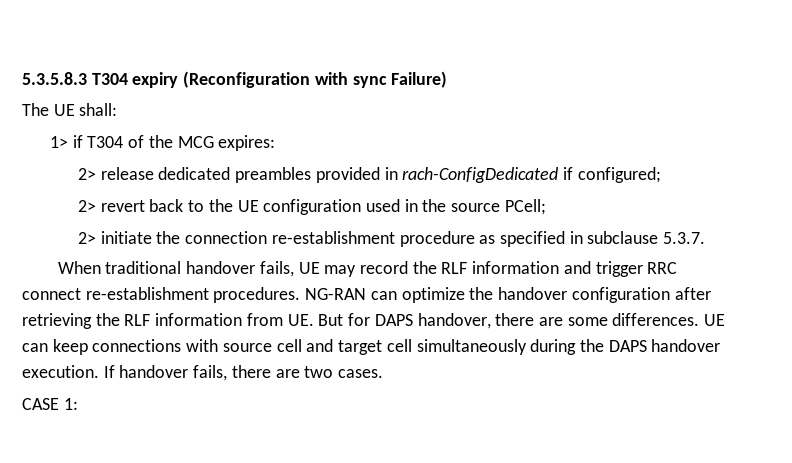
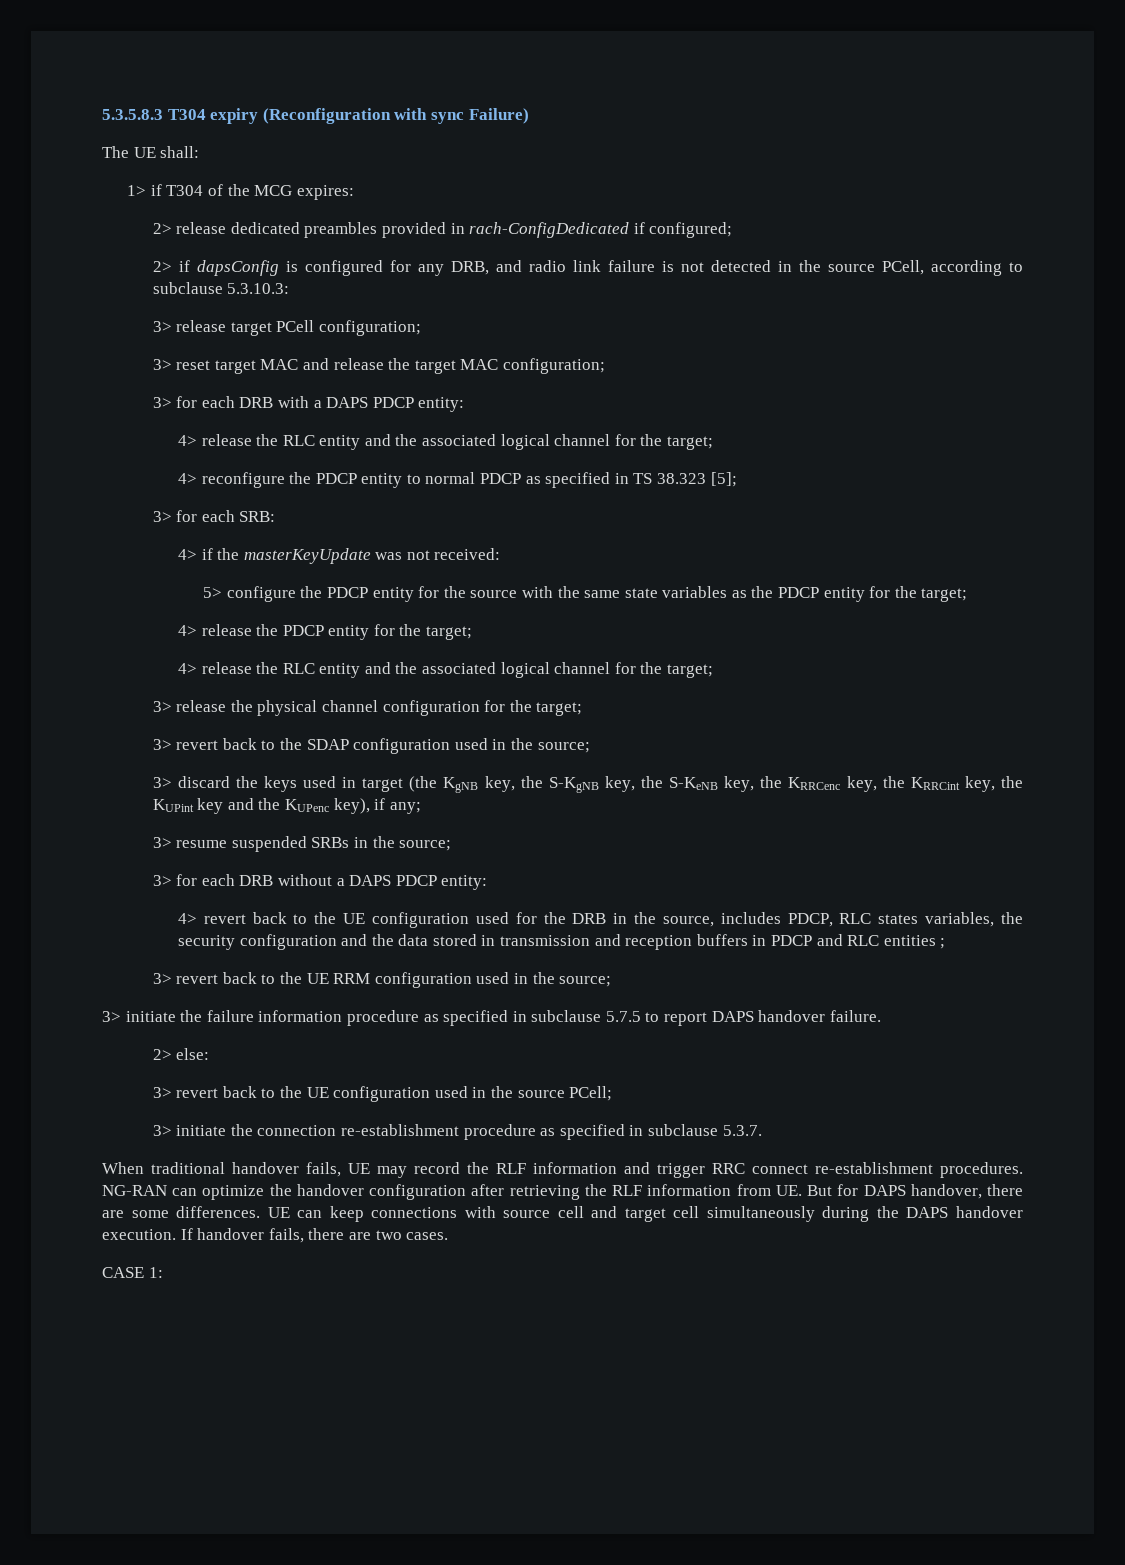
(96, 206) none -> [178,260,1023,276] [152,282,290,294] [152,320,421,336] [152,358,605,374] [152,396,465,412] [177,434,713,450] [177,472,737,488] [152,510,276,522] [177,548,501,564] [203,586,968,602] [177,624,473,640] [177,662,713,678] [152,700,583,716] [152,738,590,754] [152,776,1023,793] [152,798,421,814] [152,836,452,852] [152,874,488,890] [177,912,1023,928] [177,934,946,950] [152,972,612,988] [102,1010,881,1026] [152,1048,210,1060] [152,1087,172,1098] if dapsConfig is configured for any DRB, and radio link failure is not detected in the source PCell, according to subclause 5.3.10.3: // 3> release target PCell configuration; // 3> reset target MAC and release the target MAC configuration; // 3> for each DRB with a DAPS PDCP entity: // 4> release the RLC entity and the associated logical channel for the target; // 4> reconfigure the PDCP entity to normal PDCP as specified in TS 38.323 [5]; // 3> for each SRB: // 4> if the masterKeyUpdate was not received: // 5> configure the PDCP entity for the source with the same state variables as the PDCP entity for the target; // 4> release the PDCP entity for the target; // 4> release the RLC entity and the associated logical channel for the target; // 3> release the physical channel configuration for the target; // 3> revert back to the SDAP configuration used in the source; // 3> discard the keys used in target (the KgNB key, the S-KgNB key, the S-KeNB key, the KRRCenc key, the KRRCint key, the KUPint key and the KUPenc key), if any; // 3> resume suspended SRBs in the source; // 3> for each DRB without a DAPS PDCP entity: // 4> revert back to the UE configuration used for the DRB in the source, includes PDCP, RLC states variables, the security configuration and the data stored in transmission and reception buffers in PDCP and RLC entities ; // 3> revert back to the UE RRM configuration used in the source; // 3> initiate the failure information procedure as specified in subclause 5.7.5 to report DAPS handover failure. // 2> else: // 3>
[77,232,96,244] 2> -> [152,1125,172,1136] 3>

